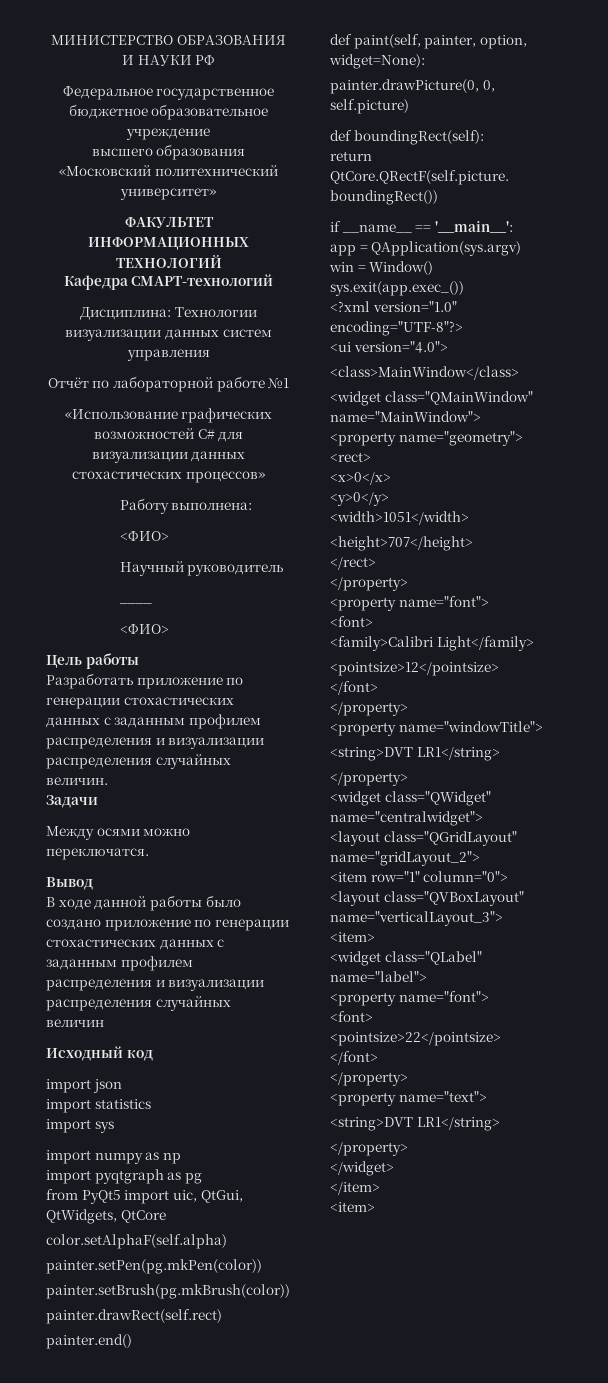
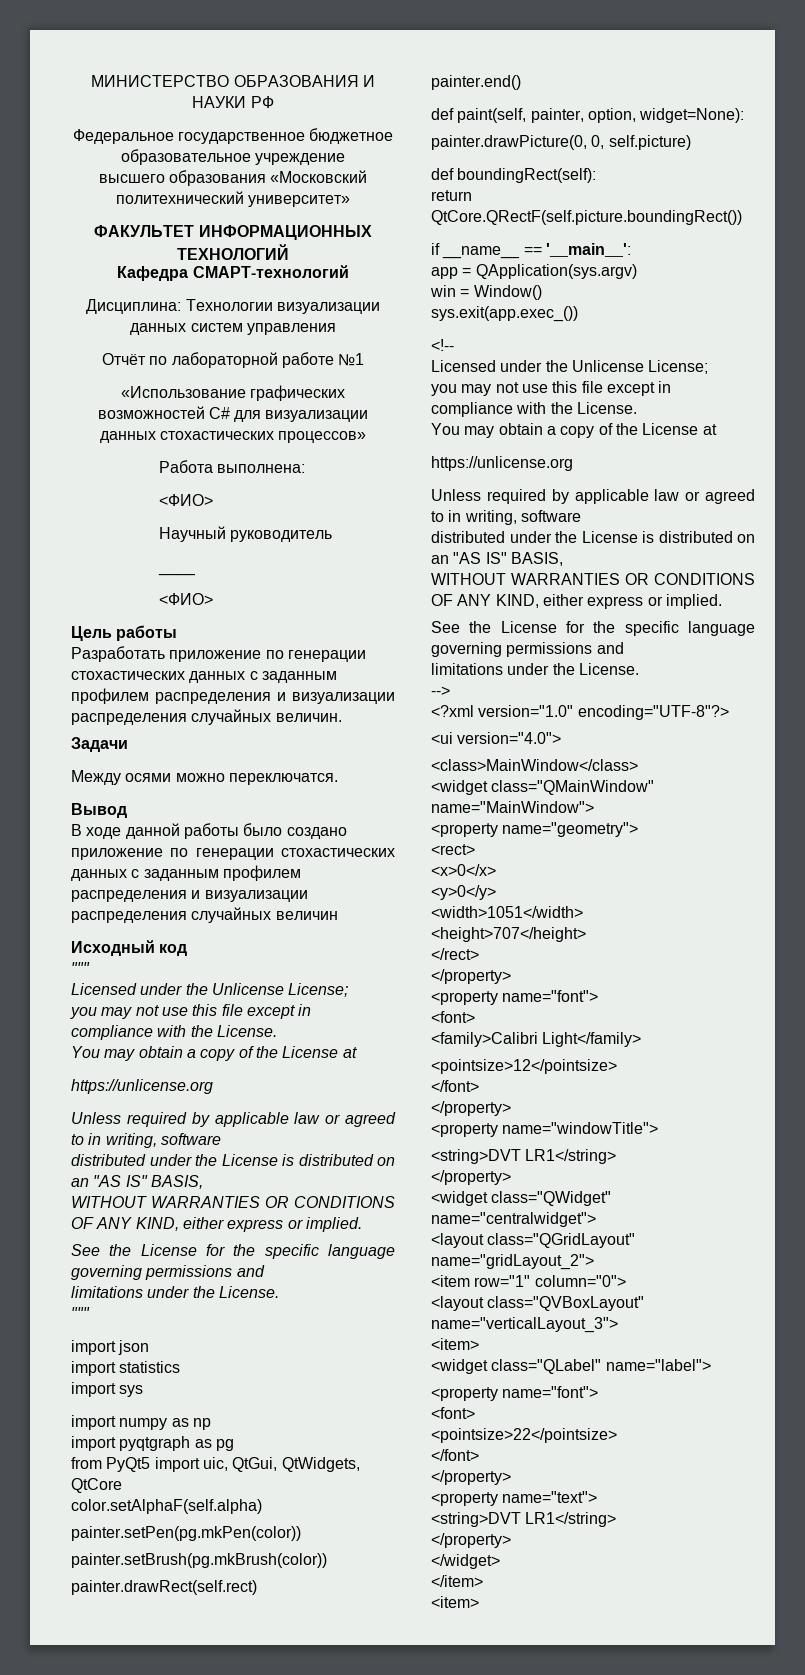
[119,498,169,514] Работу -> [158,460,213,473] Работа
(153, 1055) none -> [71,962,90,974] [71,983,349,997] [70,1004,312,1019] [71,1025,277,1040] [71,1046,357,1061] [71,1079,213,1094] [71,1112,396,1127] [71,1133,221,1148] [71,1154,395,1166] [71,1175,203,1189] [71,1196,395,1208] [71,1217,362,1232] [71,1244,395,1259] [71,1265,265,1280] [71,1286,279,1298] [71,1307,90,1319] // """ // Licensed under the Unlicense License; // you may not use this file except in compliance with the License. // You may obtain a copy of the License at // https://unlicense.org // Unless required by applicable law or agreed to in writing, software // distributed under the License is distributed on an "AS IS" BASIS, // WITHOUT WARRANTIES OR CONDITIONS OF ANY KIND, either express or implied. // See the License for the specific language governing permissions and // limitations under the License. // """
(464, 288) none -> [431,339,454,351] [431,360,709,374] [431,381,672,396] [431,402,637,417] [431,423,717,438] [431,456,573,471] [431,489,755,504] [431,510,581,525] [431,531,755,543] [431,552,563,566] [431,573,755,585] [431,594,722,609] [431,621,755,636] [431,642,624,657] [431,663,639,675] [431,686,450,696] // <!-- // Licensed under the Unlicense License; // you may not use this file except in compliance with the License. // You may obtain a copy of the License at // https://unlicense.org // Unless required by applicable law or agreed to in writing, software // distributed under the License is distributed on an "AS IS" BASIS, // WITHOUT WARRANTIES OR CONDITIONS OF ANY KIND, either express or implied. // See the License for the specific language governing permissions and // limitations under the License. // -->

